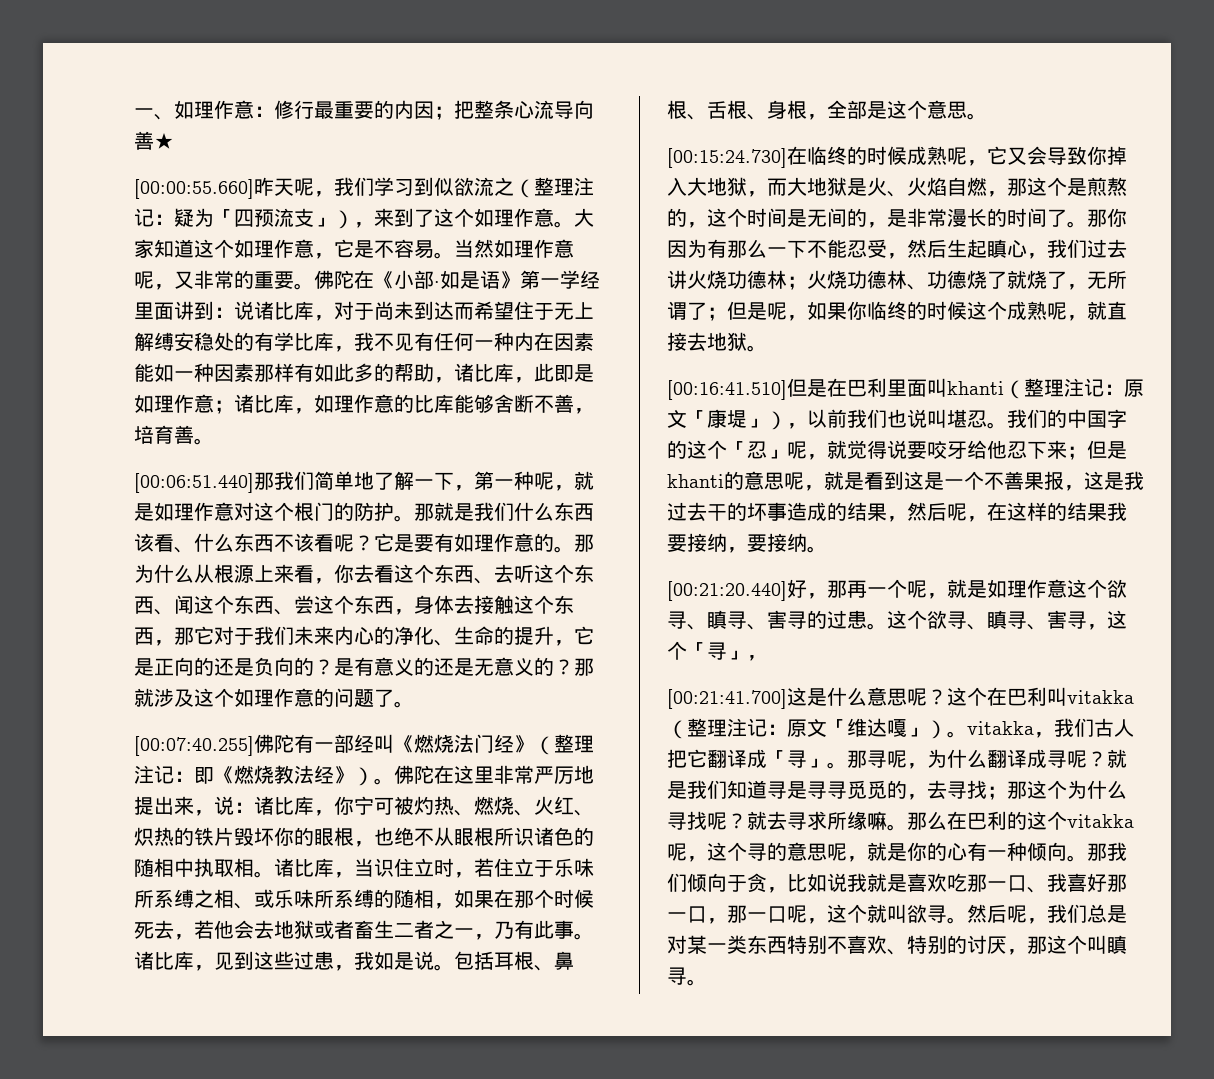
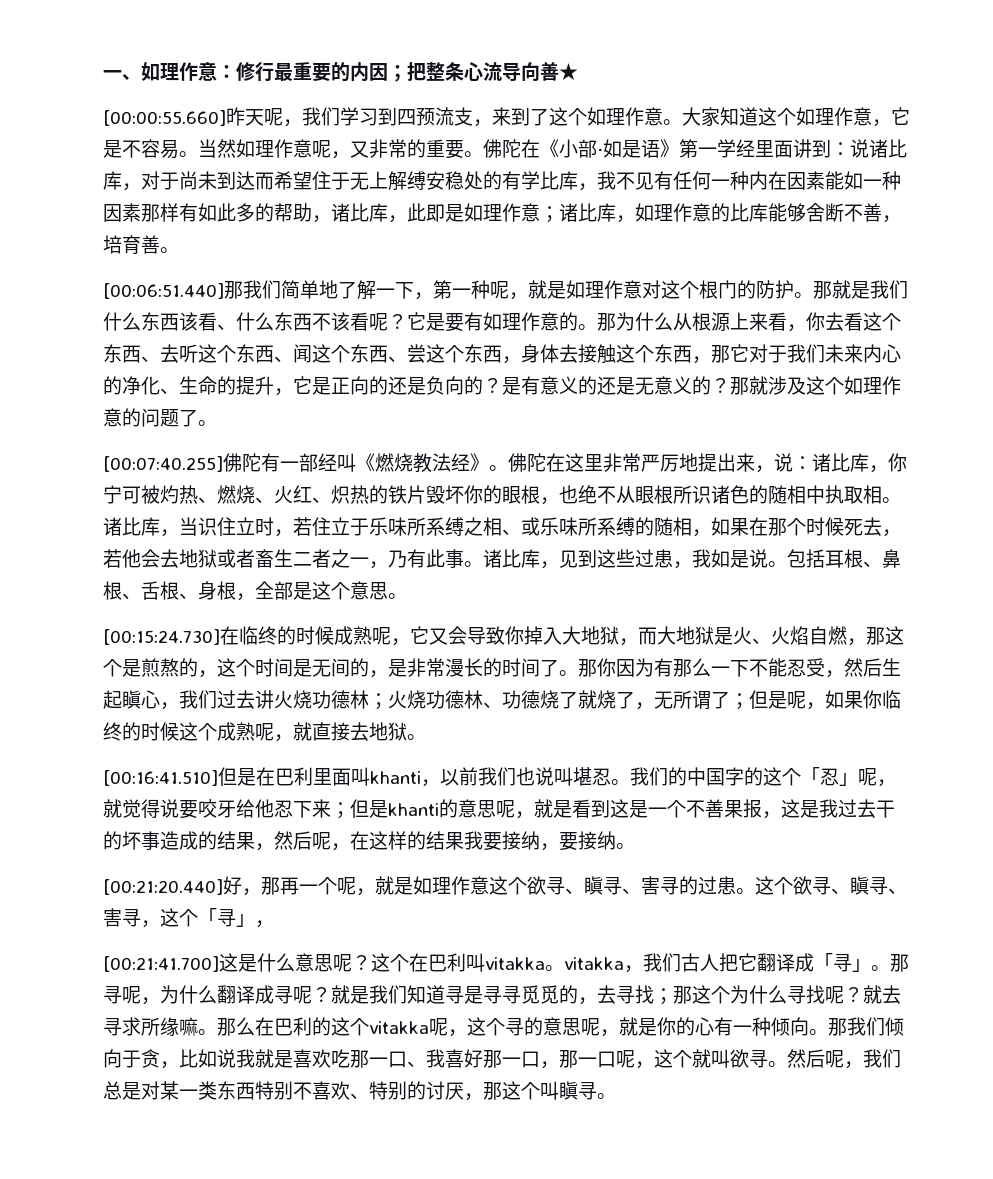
[434,177,594,198] [134,208,234,227] 似欲流之（整理注记：疑为「 -> (397, 116) none
[314,210,354,229] 」） -> (473, 116) none
[454,734,594,755] [134,765,274,784] 法门经》（整理注记：即《燃烧 -> (413, 462) none
[354,767,374,786] ） -> (489, 462) none
[1004,378,1144,399] [667,409,787,430] （整理注记：原文「康堤」） -> (421, 777) none
[667,718,947,739] （整理注记：原文「维达嘎」） -> (545, 963) none

